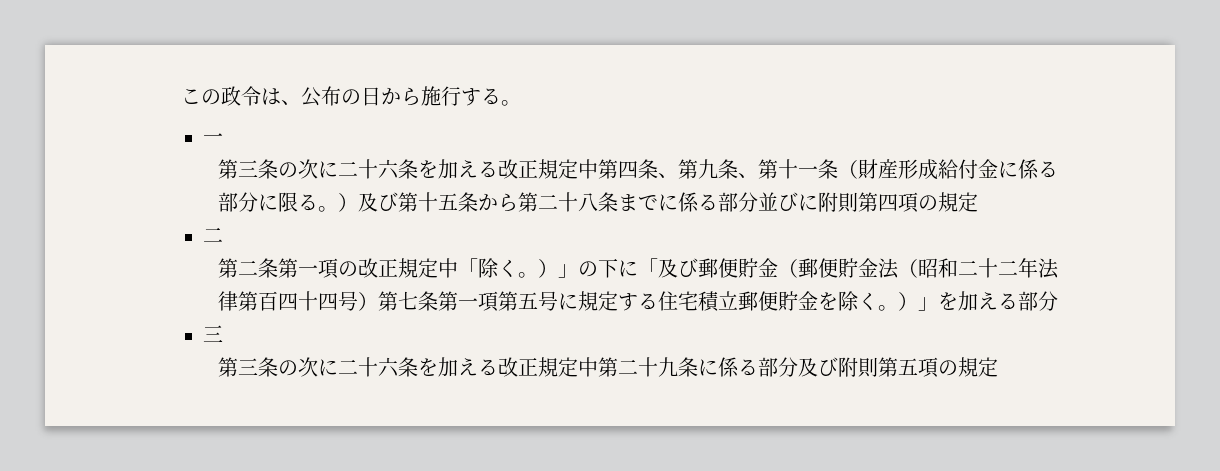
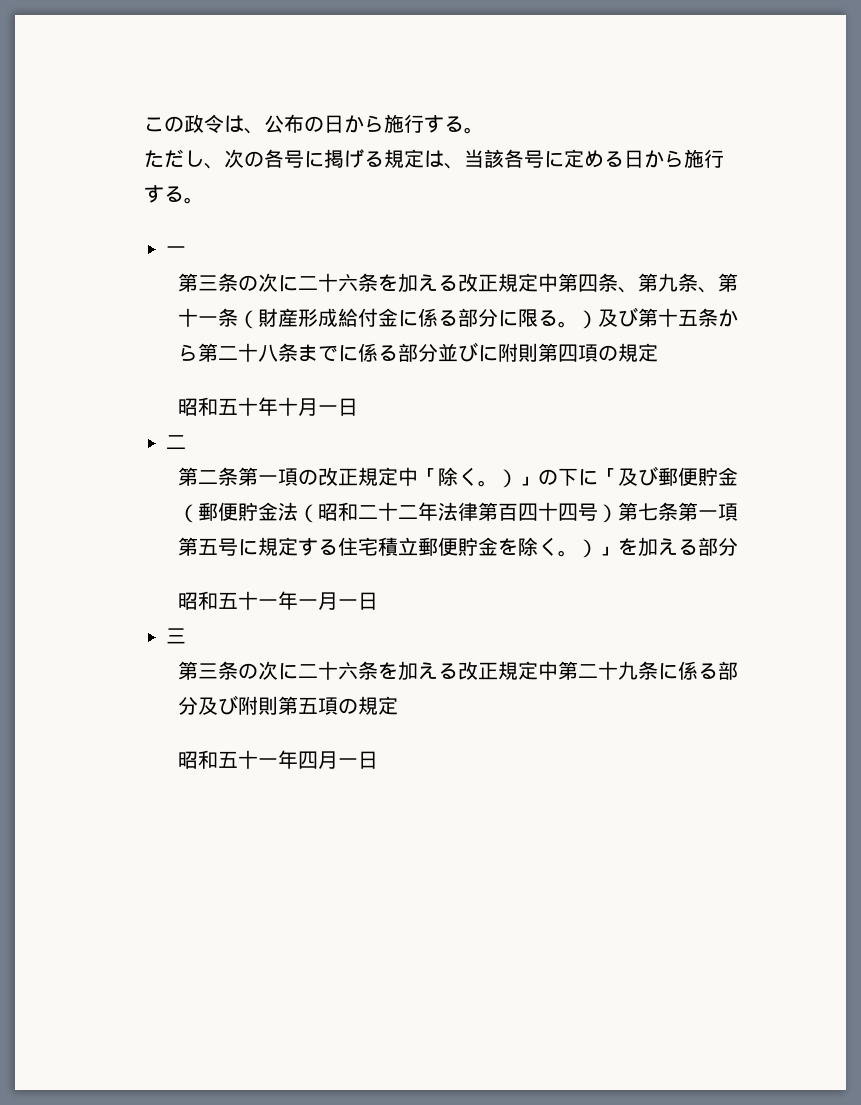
(521, 103) none -> [143,149,724,169] [143,185,204,204] // ただし、次の各号に掲げる規定は、当該各号に定める日から施行する。
(979, 202) none -> [177,397,358,416] // 昭和五十年十月一日
(1059, 301) none -> [177,591,378,610] // 昭和五十一年一月一日
(999, 367) none -> [177,750,378,769] // 昭和五十一年四月一日

